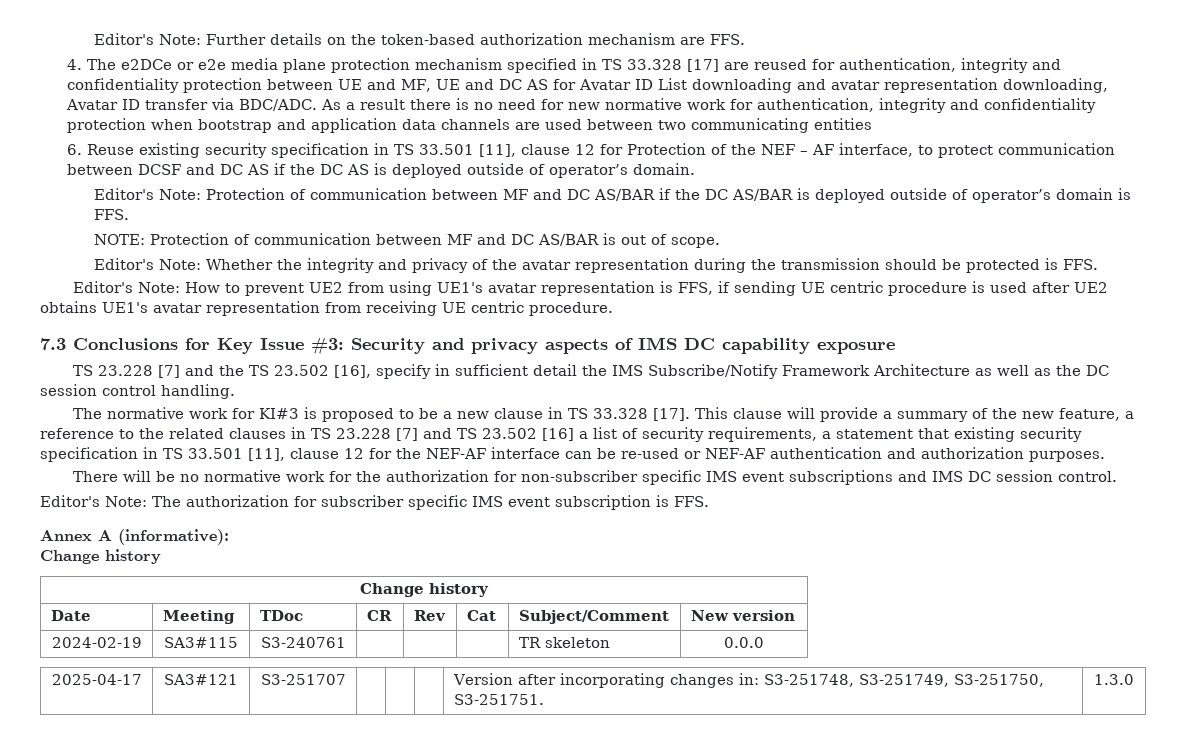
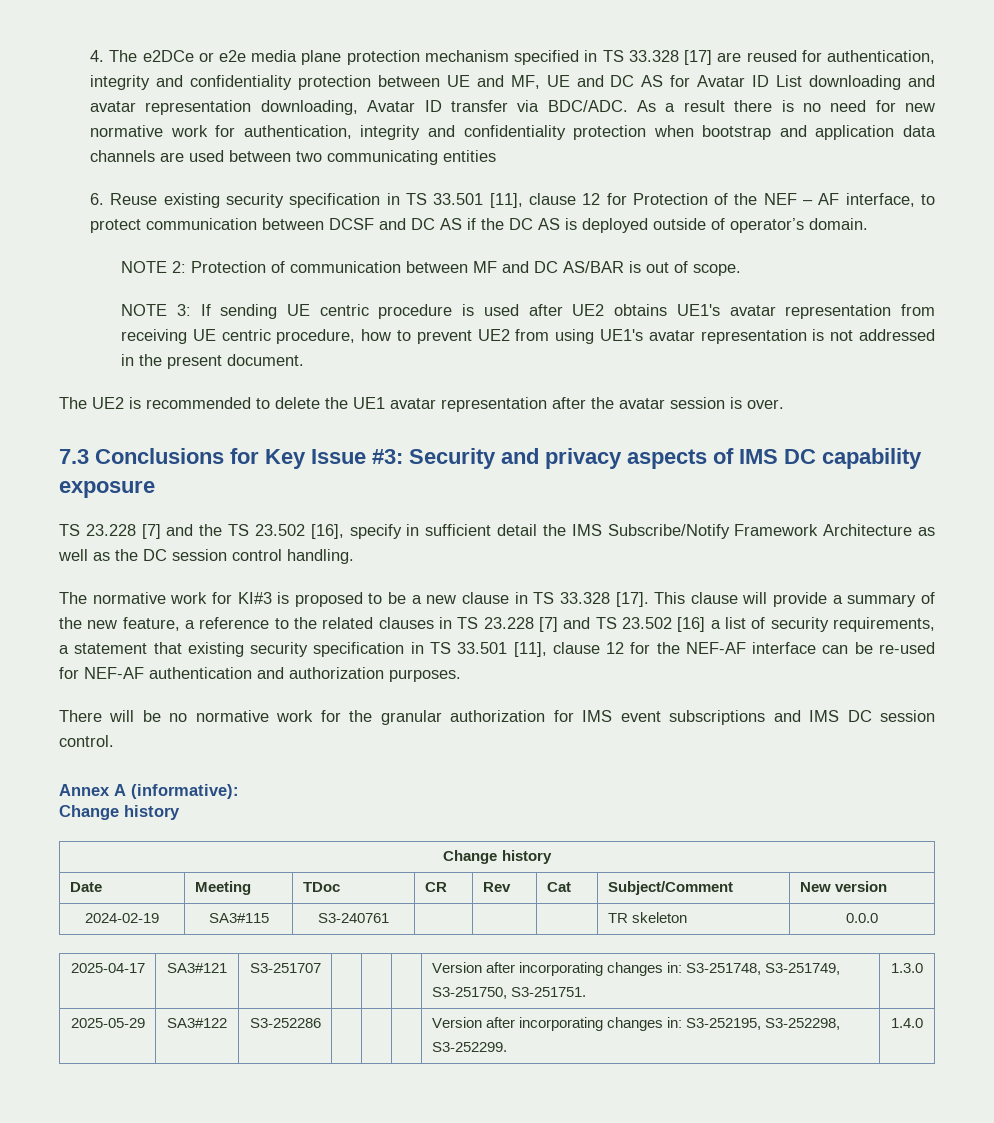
[94,33,746,45] Editor's Note: Further details on the token-based authorization mechanism are FFS. // -> (90, 56) none
[94,188,1132,203] [94,209,130,220] [94,234,146,245] Editor's Note: Protection of communication between MF and DC AS/BAR if the DC AS/BAR is deployed outside of operator’s domain is FFS. // NOTE: -> [121,261,187,273] NOTE 2:
[94,258,1099,273] [72,281,730,296] Editor's Note: Whether the integrity and privacy of the avatar representation during the transmission should be protected is FFS. // Editor's Note: How to prevent UE2 from using UE1's avatar representation is FFS, if -> [121,304,211,316] NOTE 3: If
[529,302,613,316] procedure. -> [276,329,935,344] [121,354,305,369] [59,397,784,412] procedure, how to prevent UE2 from using UE1's avatar representation is not addressed in the present document. // The UE2 is recommended to delete the UE1 avatar representation after the avatar session is over.
[684,451,701,459] or -> [59,667,79,679] for
[385,470,701,485] authorization for non-subscriber specific -> [380,710,574,725] granular authorization for
[40,495,709,510] // Editor's Note: The authorization for subscriber specific IMS event subscription is FFS. -> (114, 741) none
(1134, 679) none -> [70,1018,145,1028] [167,1018,227,1028] [249,1018,321,1028] [431,1017,841,1031] [431,1042,507,1052] [891,1018,923,1028] // 2025-05-29 | SA3#122 | S3-252286 | | | | Version after incorporating changes in: S3-252195, S3-252298, S3-252299. | 1.4.0

